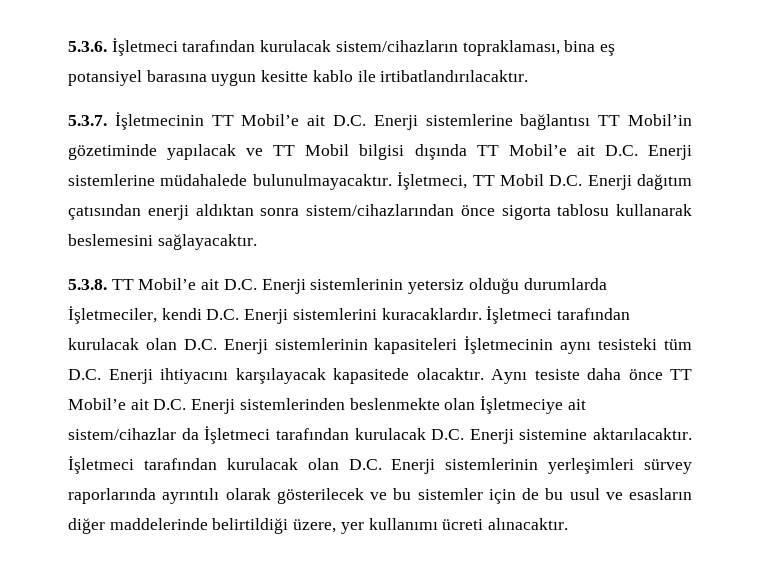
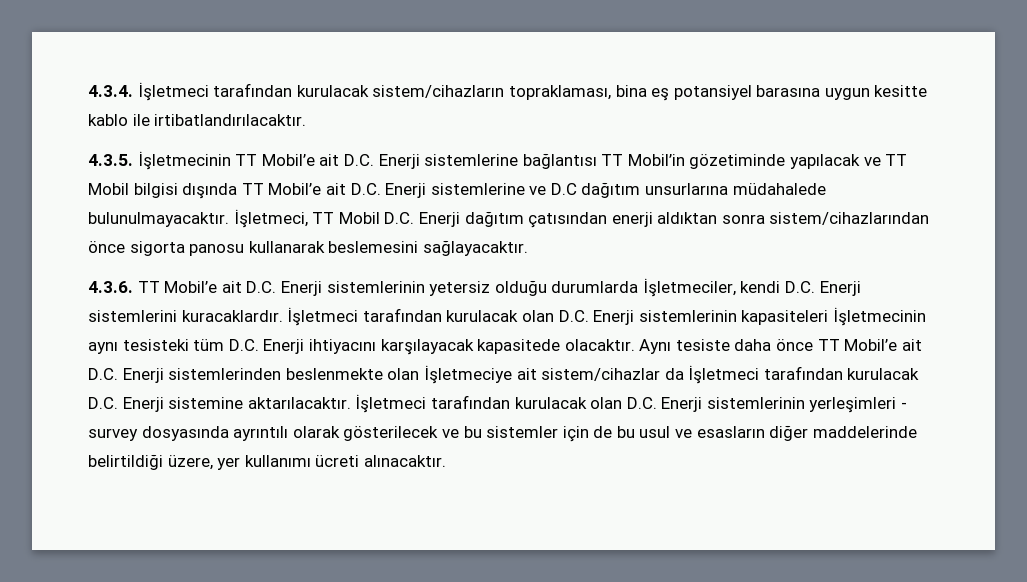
[68,41,107,52] 5.3.6. -> [88,85,133,97] 4.3.4.
[68,115,107,126] 5.3.7. -> [88,154,133,166] 4.3.5.
(155, 180) none -> [529,182,729,198] ve D.C dağıtım unsurlarına
[557,204,610,216] tablosu -> [189,244,245,256] panosu
[68,279,107,290] 5.3.8. -> [88,281,133,293] 4.3.6.
[644,459,692,474] [68,488,156,504] sürvey raporlarında -> [901,402,908,409] [88,426,229,441] - survey dosyasında

